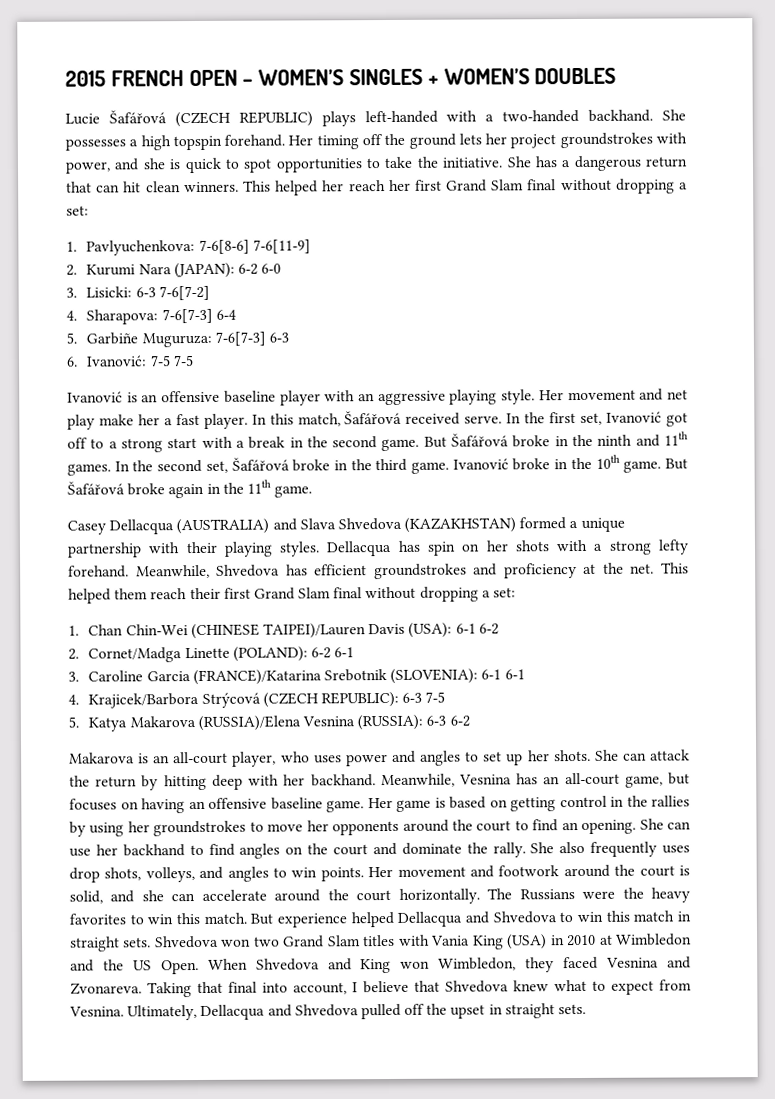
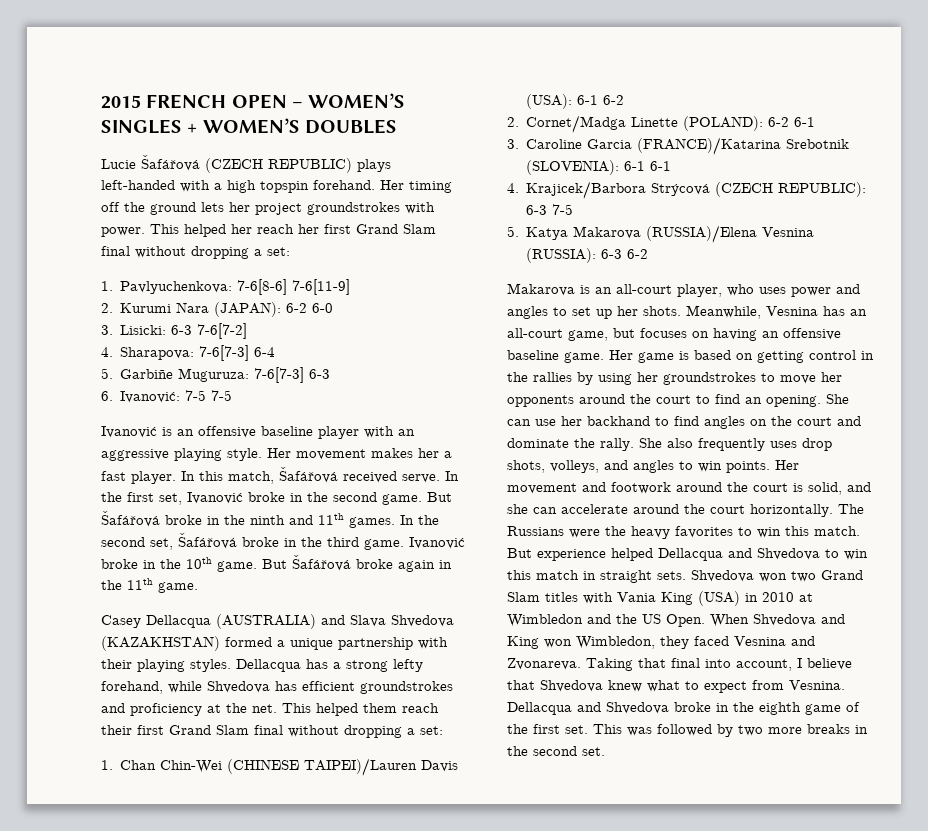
[502,109,686,123] [65,138,139,151] two-handed backhand. She possesses a -> (222, 186) none
[65,155,688,174] [66,181,239,193] power, and she is quick to spot opportunities to take the initiative. She has a dangerous return that can hit clean winners. -> [101,227,145,237] power.
[639,388,688,401] [67,414,134,430] and net play make -> [371,448,413,458] makes
[666,412,689,427] [67,436,286,453] got off to a strong start with a break -> [248,492,285,502] broke
[426,539,589,556] spin on her shots with -> (328, 664) none
[68,564,210,579] forehand. Meanwhile, -> [101,681,202,694] forehand, while
[594,749,691,761] [69,774,376,791] She can attack the return by hitting deep with her backhand. -> (681, 311) none
[127,1003,587,1021] Ultimately, Dellacqua and Shvedova pulled off the upset in straight sets. -> [507,702,860,715] [507,724,868,737] [507,746,605,756] Dellacqua and Shvedova broke in the eighth game of the first set. This was followed by two more breaks in the second set.

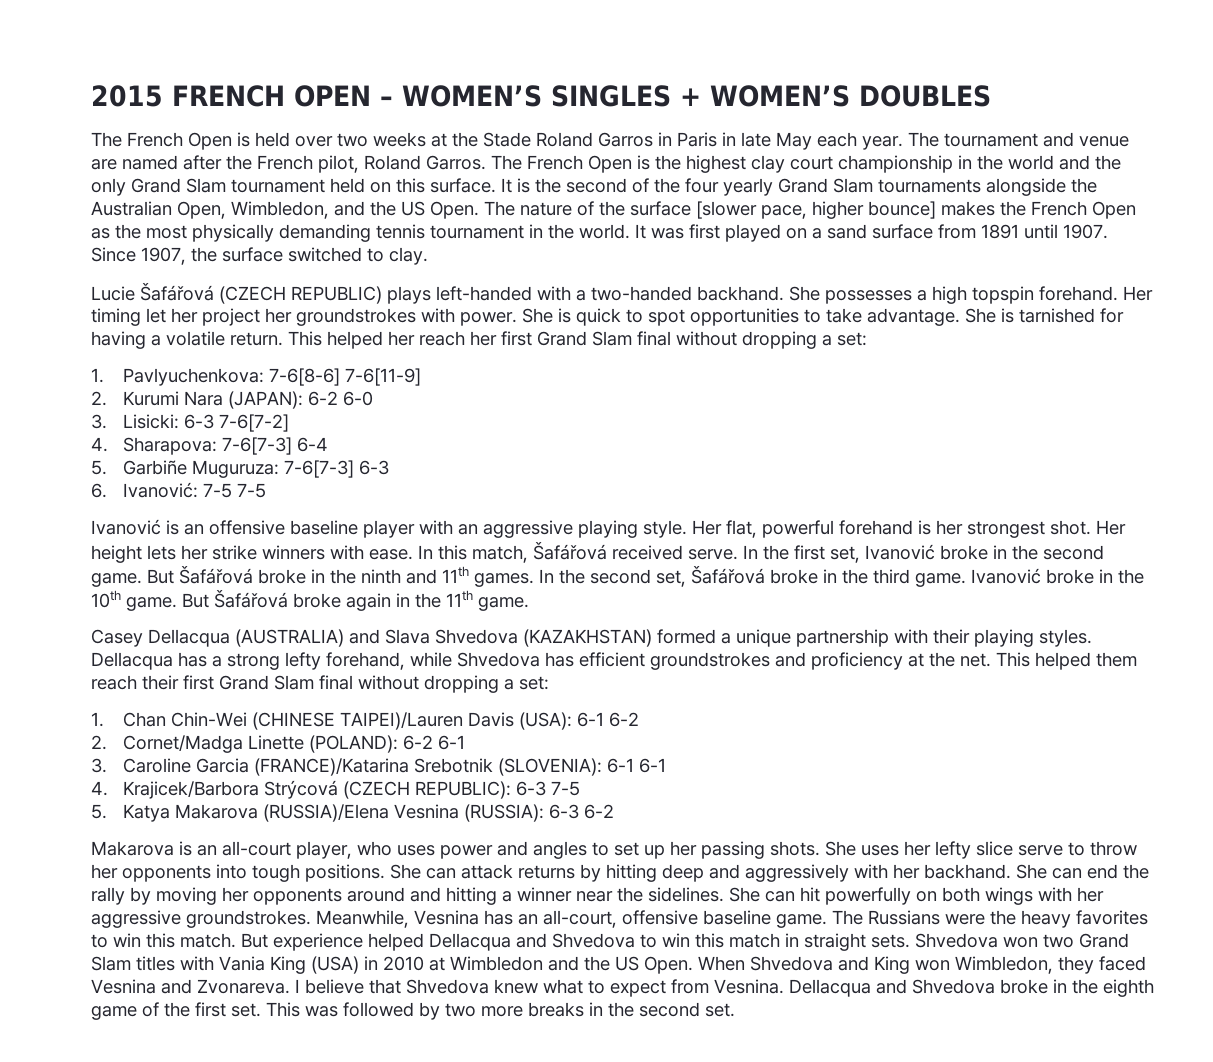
(397, 126) none -> [91,132,1129,150] [91,155,1121,173] [91,178,1097,196] [91,201,1136,219] [91,224,1108,242] [91,247,428,265] // The French Open is held over two weeks at the Stade Roland Garros in Paris in late May each year. The tournament and venue are named after the French pilot, Roland Garros. The French Open is the highest clay court championship in the world and the only Grand Slam tournament held on this surface. It is the second of the four yearly Grand Slam tournaments alongside the Australian Open, Wimbledon, and the US Open. The nature of the surface [slower pace, higher bounce] makes the French Open as the most physically demanding tennis tournament in the world. It was first played on a sand surface from 1891 until 1907. Since 1907, the surface switched to clay.
(222, 186) none -> [591,286,927,304] two-handed backhand. She possesses a
[101,202,224,215] off the ground lets -> [146,308,166,323] let
(302, 209) none -> [265,308,292,323] her
(145, 232) none -> [522,308,1124,326] [91,331,283,349] She is quick to spot opportunities to take advantage. She is tarnished for having a volatile return.
[296,448,452,460] [101,471,176,484] movement makes her a fast player. -> [726,520,1126,538] [91,545,413,563] flat, powerful forehand is her strongest shot. Her height lets her strike winners with ease.
[643,305,867,319] [507,328,841,341] [507,350,874,363] [507,372,842,385] [507,394,849,407] [507,416,861,429] [507,438,832,451] [507,460,799,473] [507,482,871,495] [507,504,833,517] shots. Meanwhile, Vesnina has an all-court game, but focuses on having an offensive baseline game. Her game is based on getting control in the rallies by using her groundstrokes to move her opponents around the court to find an opening. She can use her backhand to find angles on the court and dominate the rally. She also frequently uses drop shots, volleys, and angles to win points. Her movement and footwork around the court is solid, and she can accelerate around the court horizontally. -> [701,841,1137,859] [91,864,1149,882] [91,887,1104,905] [91,910,827,928] passing shots. She uses her lefty slice serve to throw her opponents into tough positions. She can attack returns by hitting deep and aggressively with her backhand. She can end the rally by moving her opponents around and hitting a winner near the sidelines. She can hit powerfully on both wings with her aggressive groundstrokes. Meanwhile, Vesnina has an all-court, offensive baseline game.
[586,658,792,671] Taking that final into account, -> (290, 986) none

